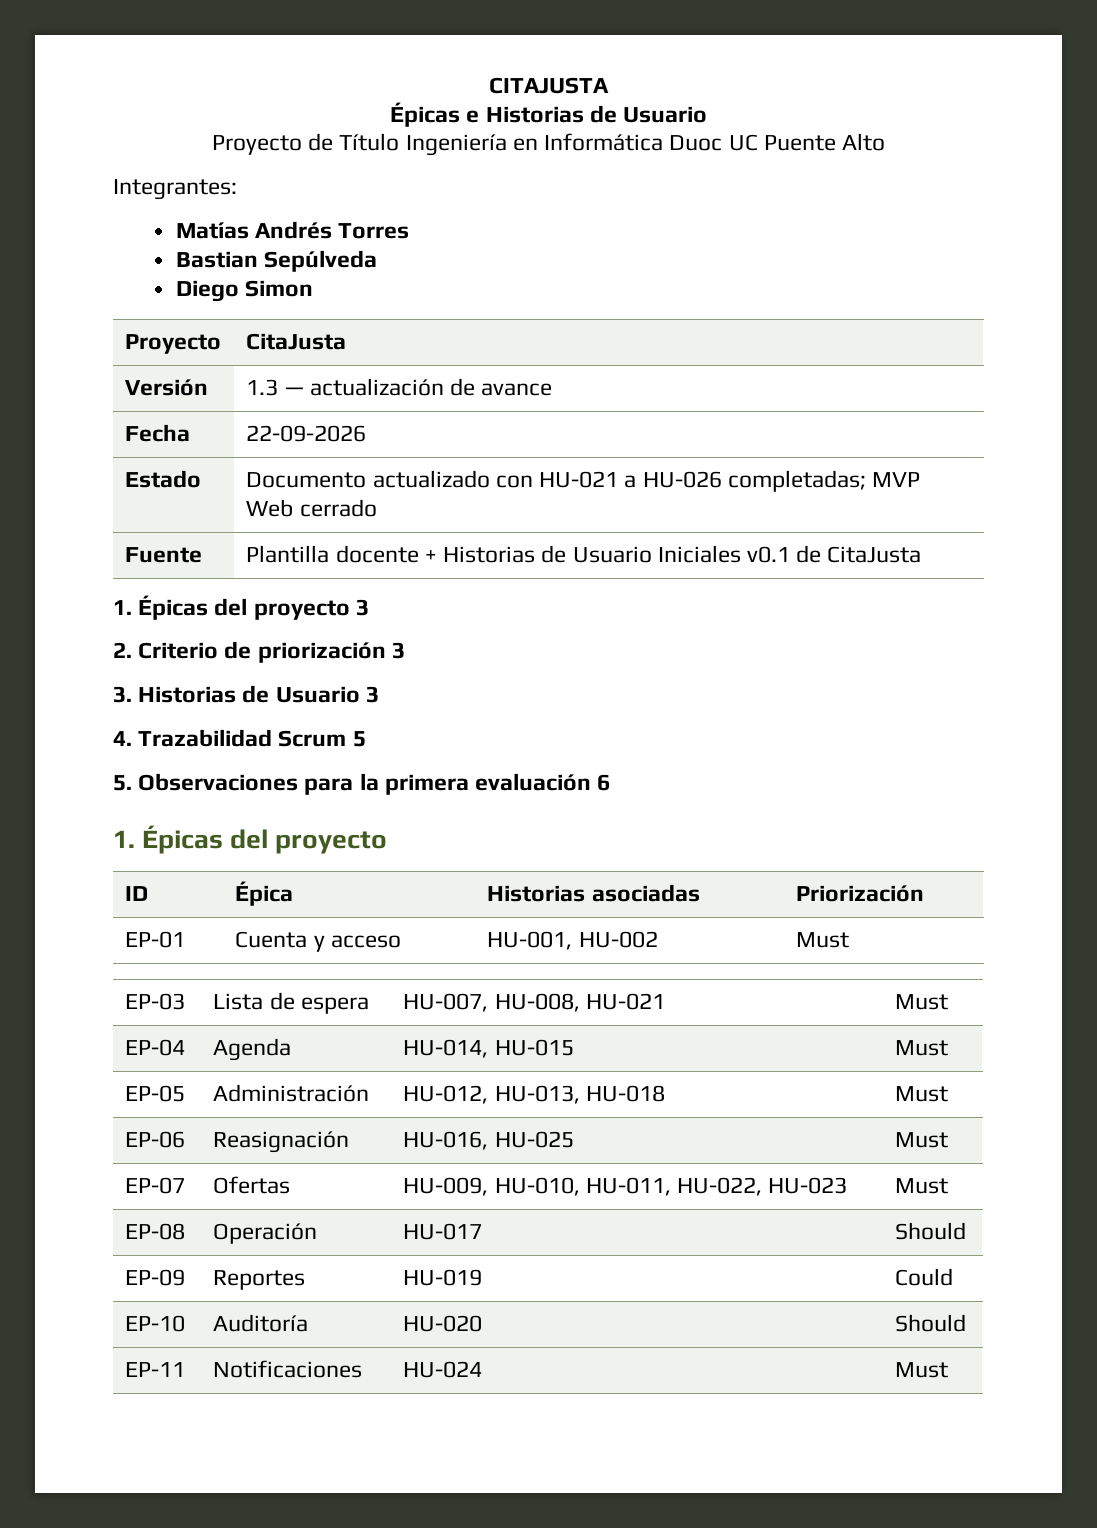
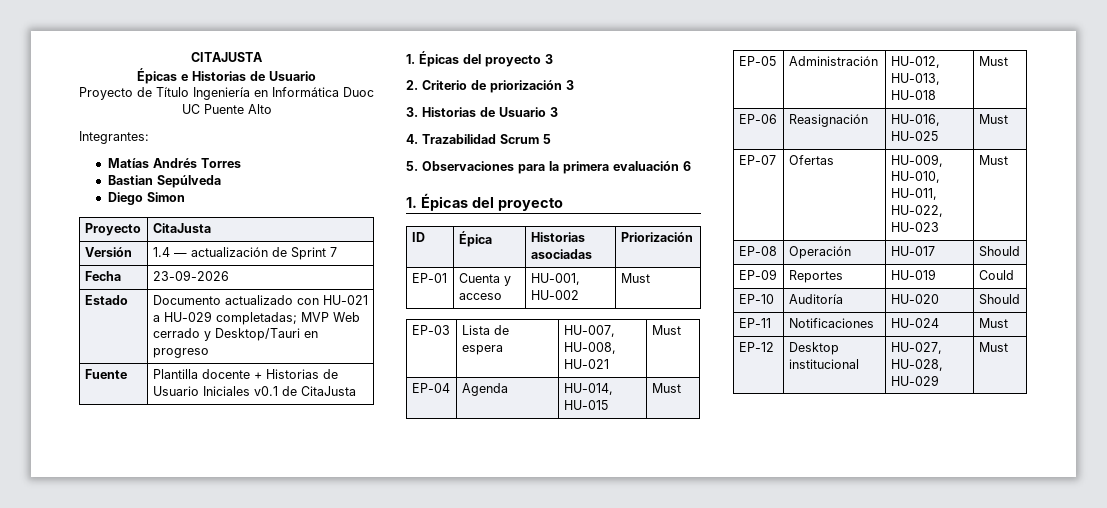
[246,379,279,396] 1.3 -> [152,247,170,257] 1.4
[481,383,553,396] avance -> [290,247,337,260] Sprint 7
[246,425,367,442] 22-09-2026 -> [152,270,229,281] 23-09-2026
[642,471,722,488] HU-026 -> [163,311,212,322] HU-029
(377, 508) none -> [203,328,318,341] [152,348,209,358] y Desktop/Tauri en progreso
(949, 1370) none -> [738,342,774,352] [788,342,839,355] [788,359,859,369] [890,342,942,354] [890,359,943,371] [890,375,939,386] [978,342,1008,352] // EP-12 | Desktop institucional | HU-027, HU-028, HU-029 | Must

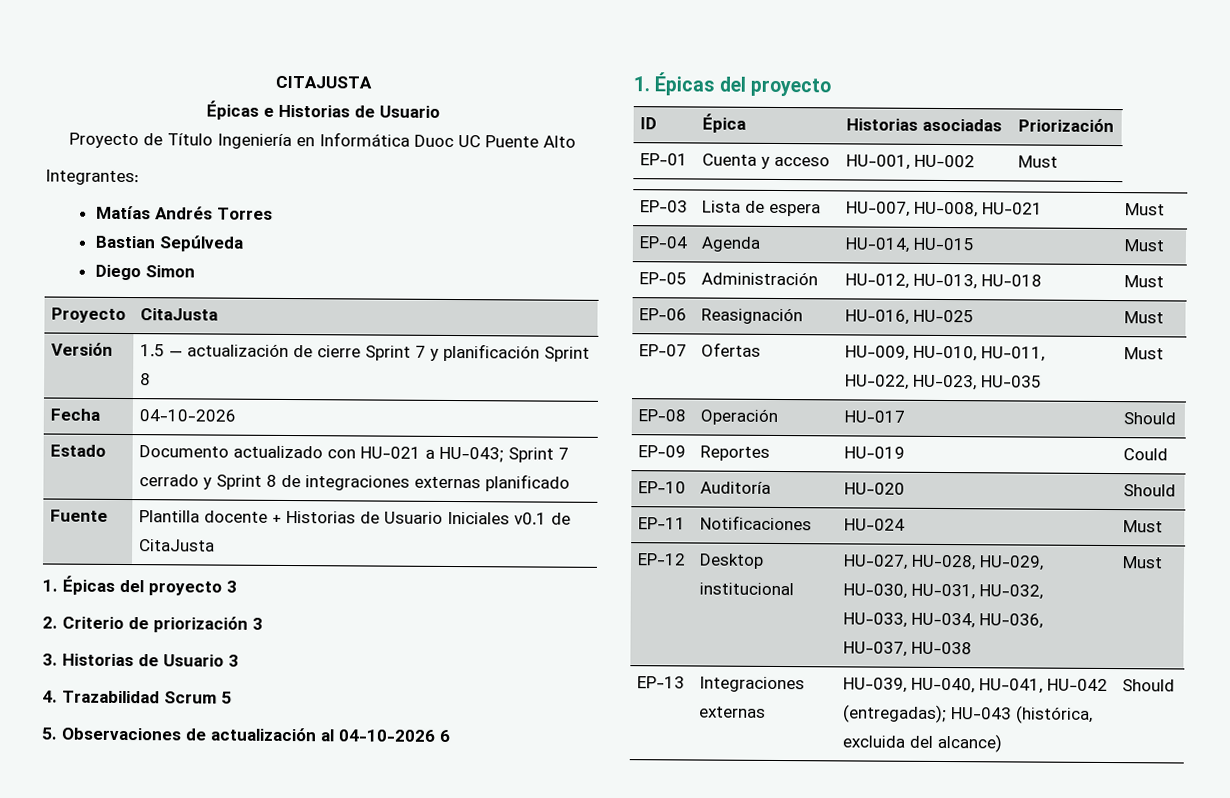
[152,247,170,257] 1.4 -> [140,344,166,357] 1.5
[290,247,337,260] Sprint 7 -> [317,343,591,362] [140,373,152,386] cierre Sprint 7 y planificación Sprint 8
[152,270,229,281] 23-09-2026 -> [139,409,237,422] 04-10-2026
[163,311,360,325] [152,328,318,341] [152,348,209,358] HU-029 completadas; MVP Web cerrado y Desktop/Tauri en progreso -> [439,446,570,463] [139,474,571,492] HU-043; Sprint 7 cerrado y Sprint 8 de integraciones externas planificado
[518,161,679,174] para la primera evaluación -> [185,727,435,742] de actualización al 04-10-2026
[890,222,939,232] HU-023 -> [913,374,1043,391] HU-023, HU-035
[890,375,939,386] [978,342,1008,352] HU-029 | Must -> [979,555,1045,571] [843,583,1044,600] [843,612,1044,629] [843,641,973,657] [1122,556,1164,569] [637,676,686,689] [699,676,806,693] [699,706,767,718] [843,677,1109,694] [843,704,1094,724] [842,733,1003,753] [1122,679,1176,692] HU-029, HU-030, HU-031, HU-032, HU-033, HU-034, HU-036, HU-037, HU-038 | Must // EP-13 | Integraciones externas | HU-039, HU-040, HU-041, HU-042 (entregadas); HU-043 (histórica, excluida del alcance) | Should

